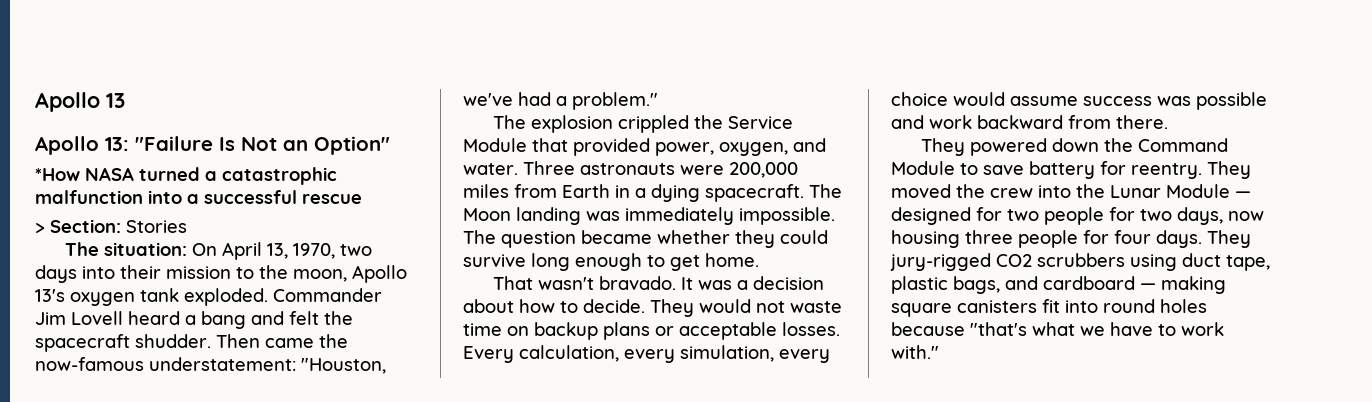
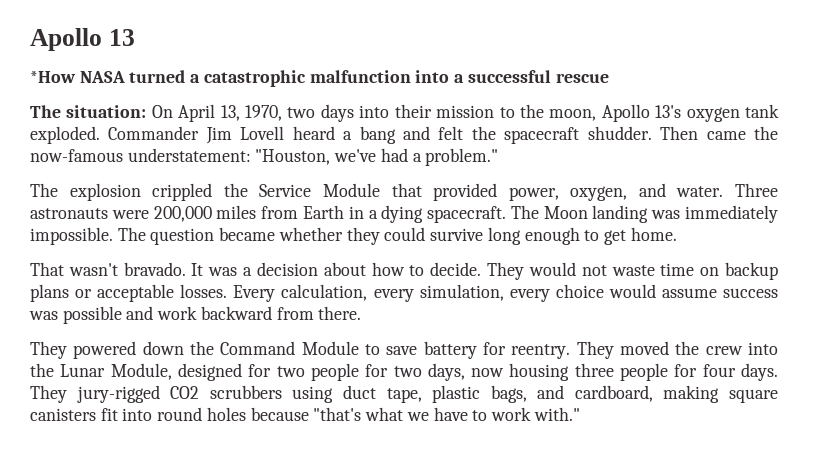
[35,136,390,155] // Apollo 13: "Failure Is Not an Option" -> (135, 37) none
[35,219,187,233] // > Section: Stories -> (609, 78) none
[1166,184,1251,198] Module — -> [110,363,172,380] Module,
[1043,276,1156,290] cardboard — -> [574,385,653,402] cardboard,

